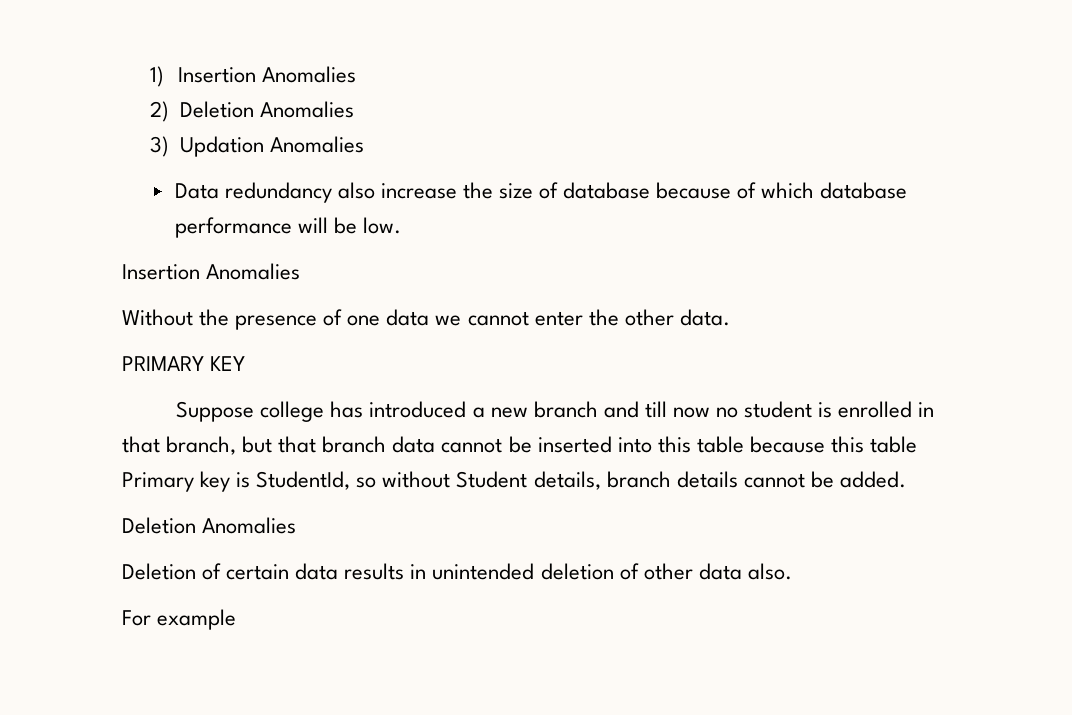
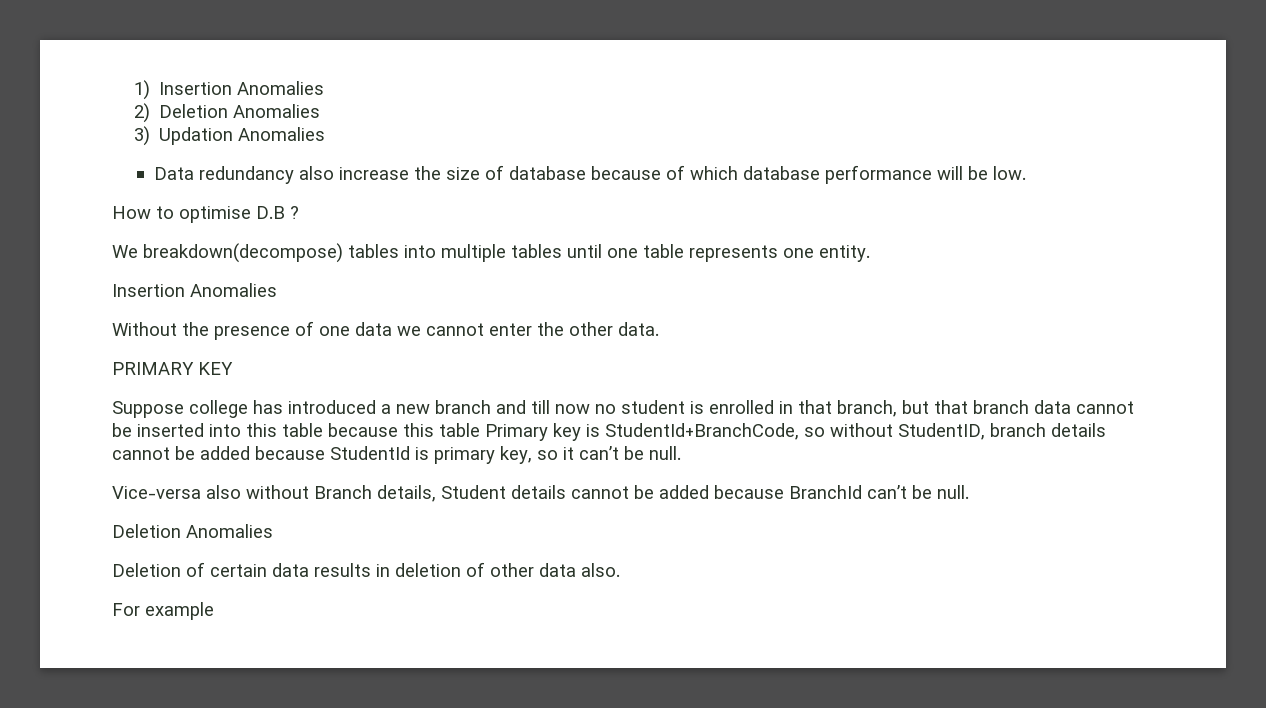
(401, 225) none -> [112,206,299,223] [112,243,870,263] // How to optimise D.B ? // We breakdown(decompose) tables into multiple tables until one table represents one entity.
[256,471,351,490] StudentId, -> [605,423,799,440] StudentId+BranchCode,
[456,471,601,490] Student details, -> [898,423,985,440] StudentID,
[839,471,906,488] added. -> [200,446,681,464] [112,485,969,502] added because StudentId is primary key, so it can’t be null. // Vice-versa also without Branch details, Student details cannot be added because BranchId can’t be null.
[432,563,535,580] unintended -> (390, 570) none

